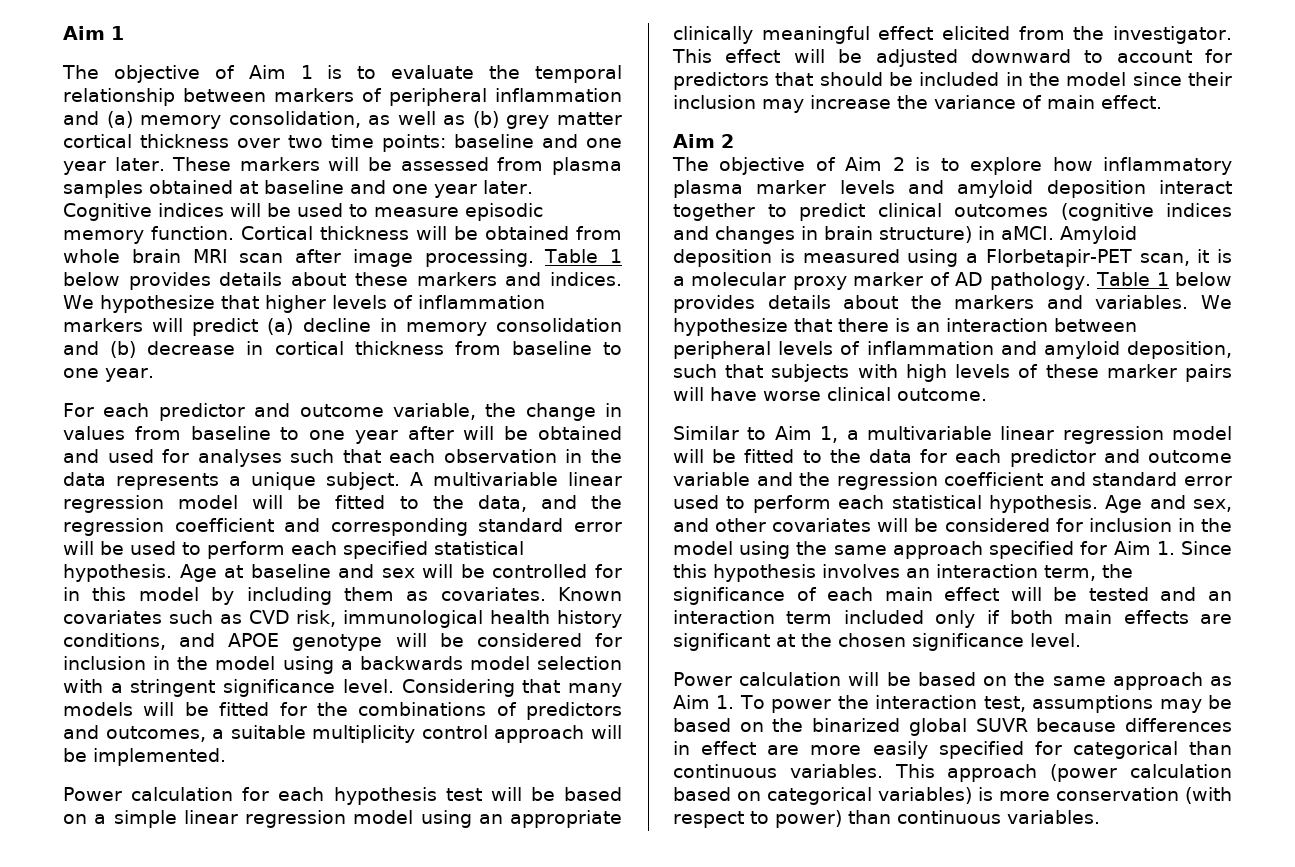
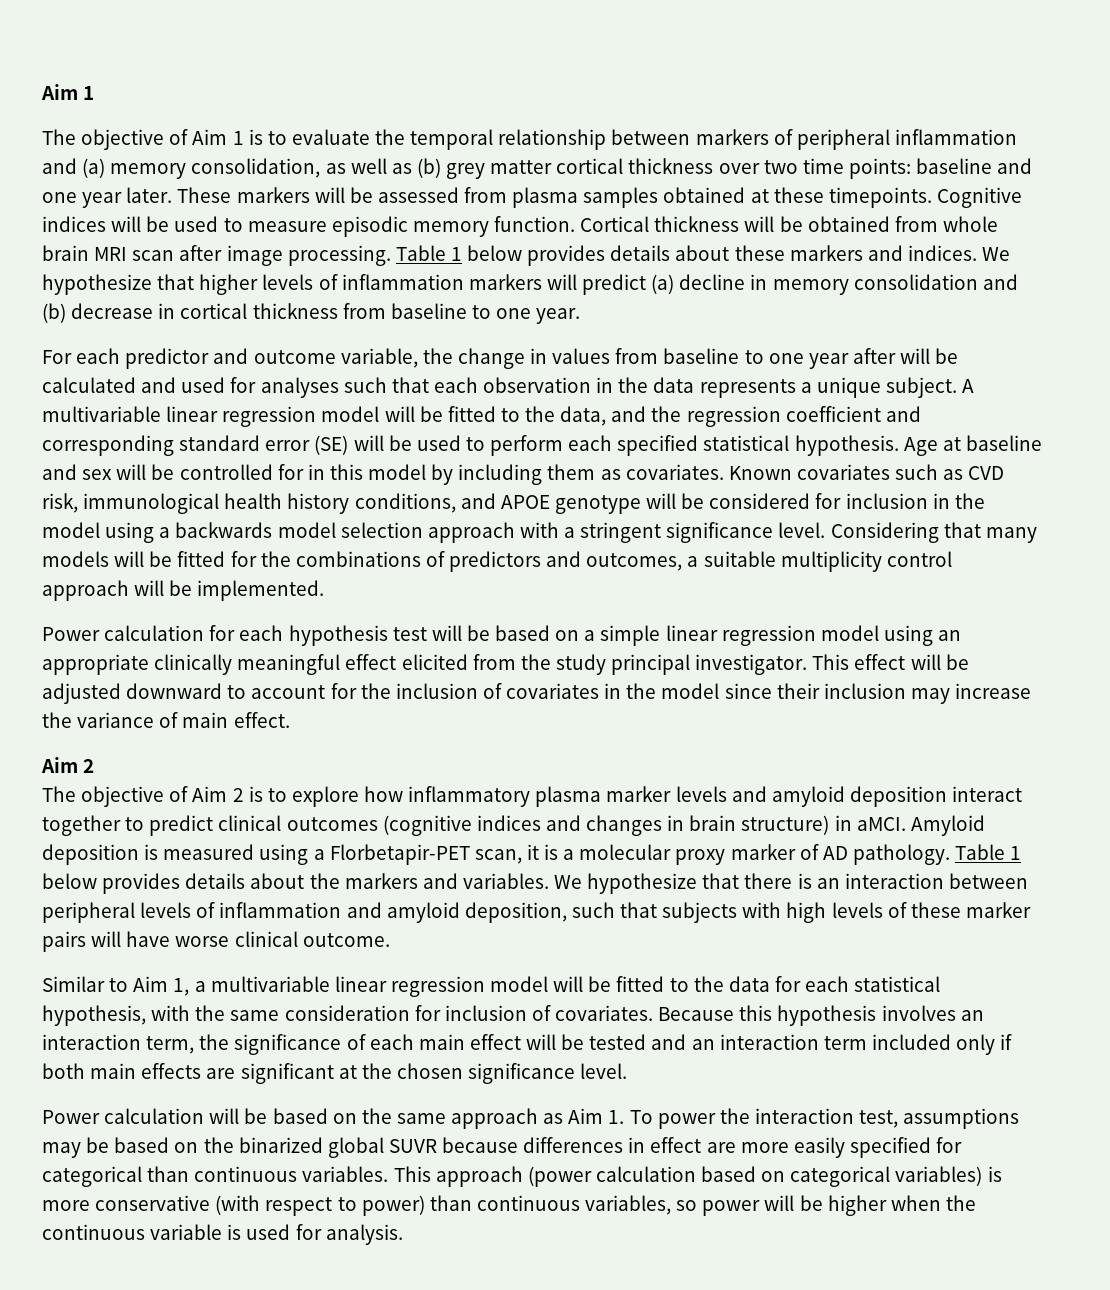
[264,180,533,198] baseline and one year later. -> [773,187,932,208] these timepoints.
[538,426,622,440] obtained -> [42,377,136,393] calculated
(622, 527) none -> [314,435,349,455] (SE)
(622, 663) none -> [427,522,515,543] approach
(1105, 33) none -> [555,654,691,675] study principal
[673,72,1000,90] predictors that should be included -> [360,683,600,699] the inclusion of covariates
[1009,449,1232,467] [673,472,1232,490] [673,495,1232,513] [673,518,1232,532] [673,541,1232,559] predictor and outcome variable and the regression coefficient and standard error used to perform each statistical hypothesis. Age and sex, and other covariates will be considered for inclusion in the model using the same approach specified for Aim 1. Since -> [854,976,941,992] [42,1005,735,1026] statistical hypothesis, with the same consideration for inclusion of covariates. Because
[1056,787,1179,801] conservation -> [95,1195,211,1211] conservative
[1007,810,1100,824] variables. -> [585,1195,976,1216] [42,1224,403,1245] variables, so power will be higher when the continuous variable is used for analysis.

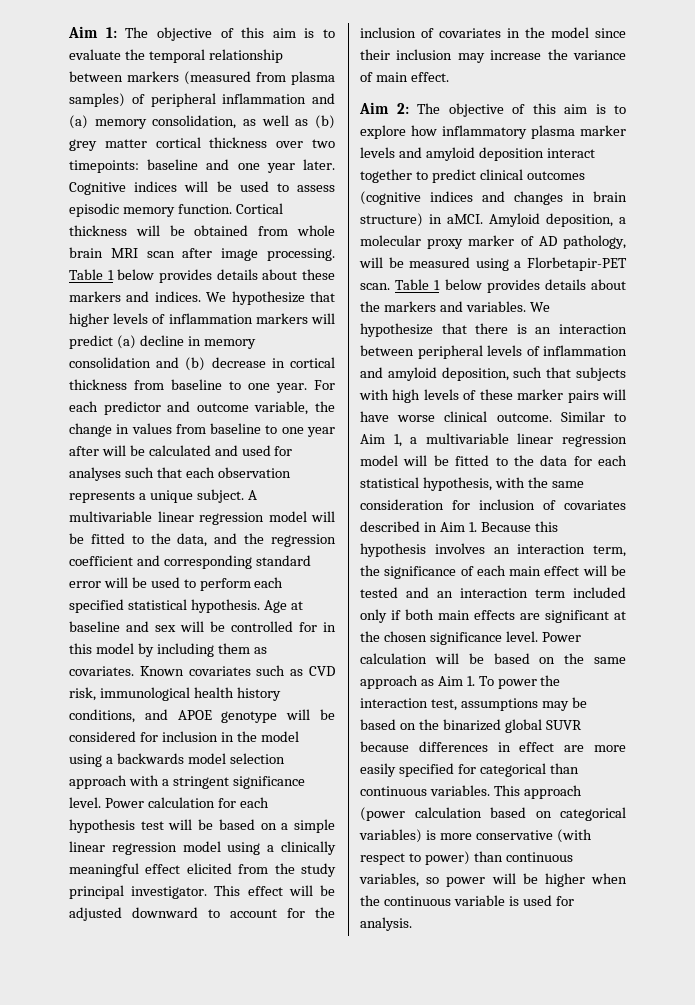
[41,84,95,100] [42,129,244,150] Aim 1 // The objective of Aim 1 -> [68,26,296,41] Aim 1: The objective of this aim
(769, 137) none -> [184,71,335,85] [69,93,125,107] (measured from plasma samples)
[802,158,911,179] time points: -> [69,160,139,173] timepoints:
[177,187,932,208] These markers will be assessed from plasma samples obtained at these timepoints. -> (335, 164) none
[247,221,327,232] measure -> [296,185,335,192] assess
(581, 316) // -> (307, 388) none
[596,377,695,393] in the data -> (291, 472) none
[314,435,349,455] (SE) -> (101, 584) none
[830,522,1037,543] [42,551,952,572] [42,580,325,601] Considering that many models will be fitted for the combinations of predictors and outcomes, a suitable multiplicity control approach will be implemented. // -> (101, 802) none
[938,630,962,641] [42,654,149,675] an appropriate -> [267,845,275,852] a
[83,759,95,773] [42,786,244,807] 2 // The objective of Aim 2 -> [396,103,587,117] 2: The objective of this aim
[42,844,559,865] deposition is measured using a Florbetapir-PET scan, it is -> [546,213,613,227] deposition,
[852,844,950,865] pathology. -> [563,235,626,249] [359,257,627,271] [360,283,390,290] pathology, will be measured using a Florbetapir-PET scan.
(390, 940) // -> (552, 417) none
[555,1005,654,1021] covariates. -> [564,500,626,510] [360,521,477,532] covariates described in Aim 1.
(628, 1071) // -> (538, 636) none

